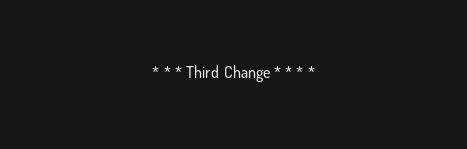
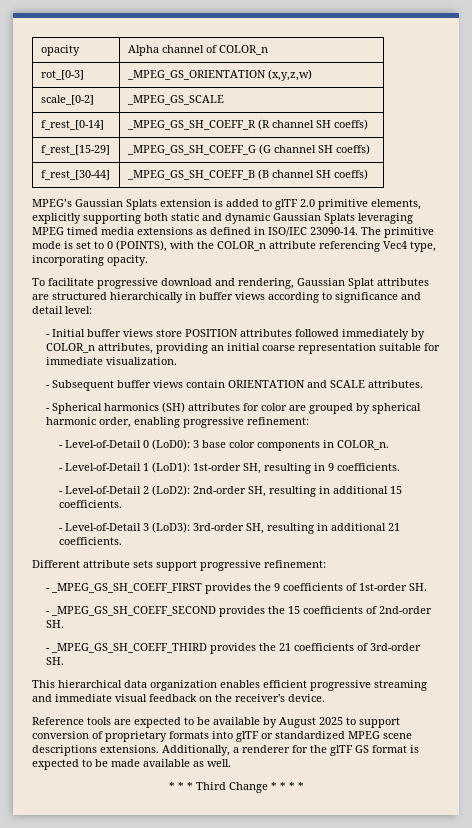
(152, 72) none -> [40,45,80,56] [127,45,268,56] [40,70,84,80] [126,69,312,81] [40,95,94,105] [126,95,224,105] [40,120,104,130] [126,119,368,130] [40,145,110,155] [126,144,370,155] [40,170,110,180] [126,169,368,180] [32,199,421,210] [32,213,413,224] [32,227,434,238] [32,240,436,252] [32,255,148,266] [32,278,429,289] [32,292,421,303] [32,306,92,314] [45,329,425,340] [45,343,440,354] [45,357,177,365] [45,380,423,391] [45,402,421,414] [45,417,309,428] [59,439,390,451] [59,462,401,474] [59,485,403,497] [59,500,123,508] [59,522,401,534] [59,537,123,545] [32,560,326,571] [45,583,427,594] [45,606,432,617] [45,620,64,628] [45,643,421,654] [45,657,64,665] [32,680,427,691] [32,694,325,702] [32,717,400,728] [32,731,412,742] [32,745,419,756] [32,759,231,770] opacity | Alpha channel of COLOR_n // rot_[0-3] | _MPEG_GS_ORIENTATION (x,y,z,w) // scale_[0-2] | _MPEG_GS_SCALE // f_rest_[0-14] | _MPEG_GS_SH_COEFF_R (R channel SH coeffs) // f_rest_[15-29] | _MPEG_GS_SH_COEFF_G (G channel SH coeffs) // f_rest_[30-44] | _MPEG_GS_SH_COEFF_B (B channel SH coeffs) // MPEG’s Gaussian Splats extension is added to glTF 2.0 primitive elements, explicitly supporting both static and dynamic Gaussian Splats leveraging MPEG timed media extensions as defined in ISO/IEC 23090-14. The primitive mode is set to 0 (POINTS), with the COLOR_n attribute referencing Vec4 type, incorporating opacity. // To facilitate progressive download and rendering, Gaussian Splat attributes are structured hierarchically in buffer views according to significance and detail level: // - Initial buffer views store POSITION attributes followed immediately by COLOR_n attributes, providing an initial coarse representation suitable for immediate visualization. // - Subsequent buffer views contain ORIENTATION and SCALE attributes. // - Spherical harmonics (SH) attributes for color are grouped by spherical harmonic order, enabling progressive refinement: // - Level-of-Detail 0 (LoD0): 3 base color components in COLOR_n. // - Level-of-Detail 1 (LoD1): 1st-order SH, resulting in 9 coefficients. // - Level-of-Detail 2 (LoD2): 2nd-order SH, resulting in additional 15 coefficients. // - Level-of-Detail 3 (LoD3): 3rd-order SH, resulting in additional 21 coefficients. // Different attribute sets support progressive refinement: // - _MPEG_GS_SH_COEFF_FIRST provides the 9 coefficients of 1st-order SH. // - _MPEG_GS_SH_COEFF_SECOND provides the 15 coefficients of 2nd-order SH. // - _MPEG_GS_SH_COEFF_THIRD provides the 21 coefficients of 3rd-order SH. // This hierarchical data organization enables efficient progressive streaming and immediate visual feedback on the receiver's device. // Reference tools are expected to be available by August 2025 to support conversion of proprietary formats into glTF or standardized MPEG scene descriptions extensions. Additionally, a renderer for the glTF GS format is expected to be made available as well. //

